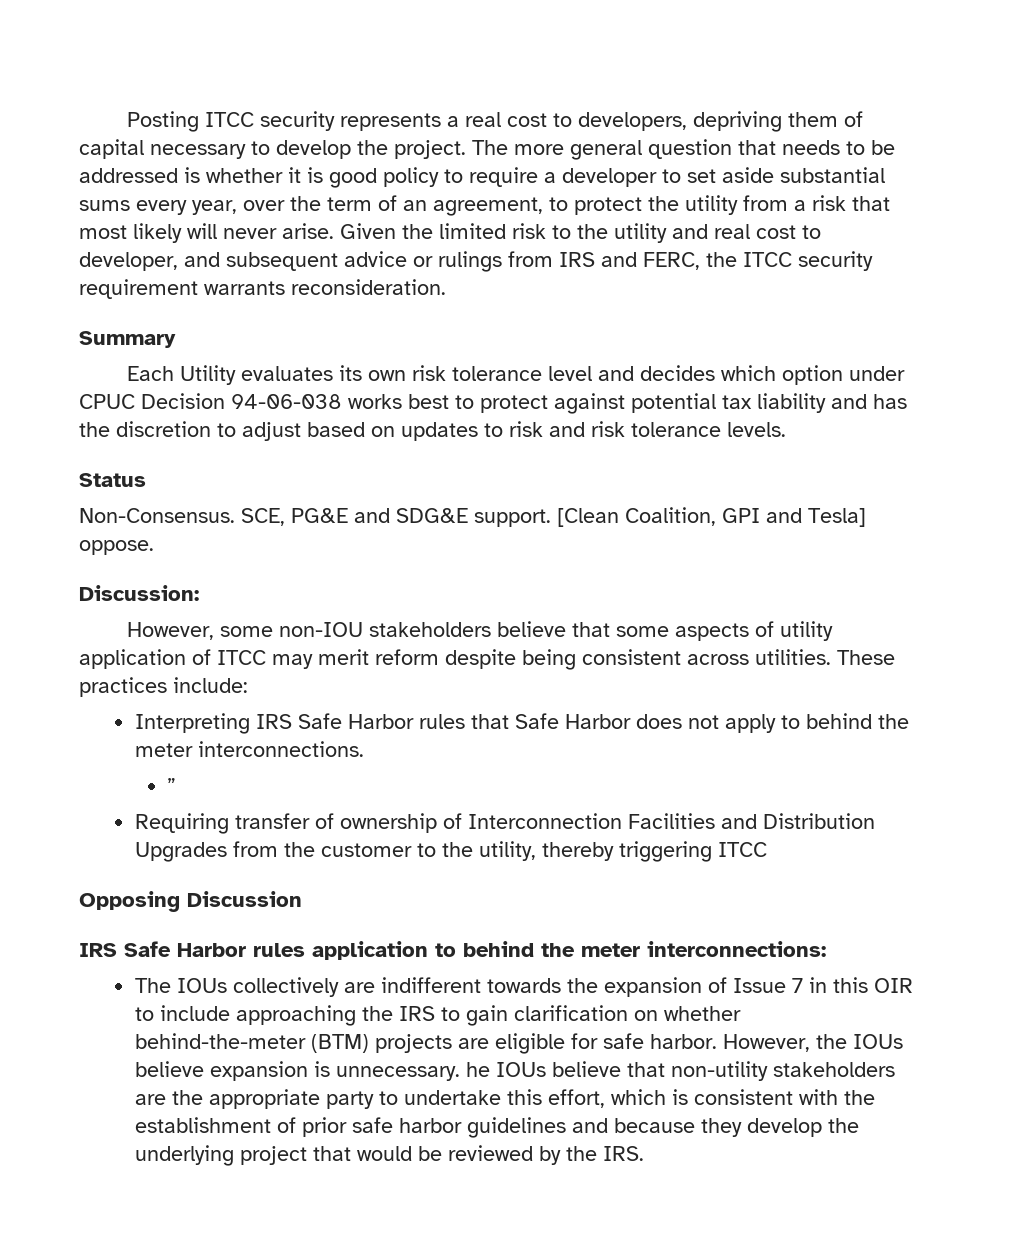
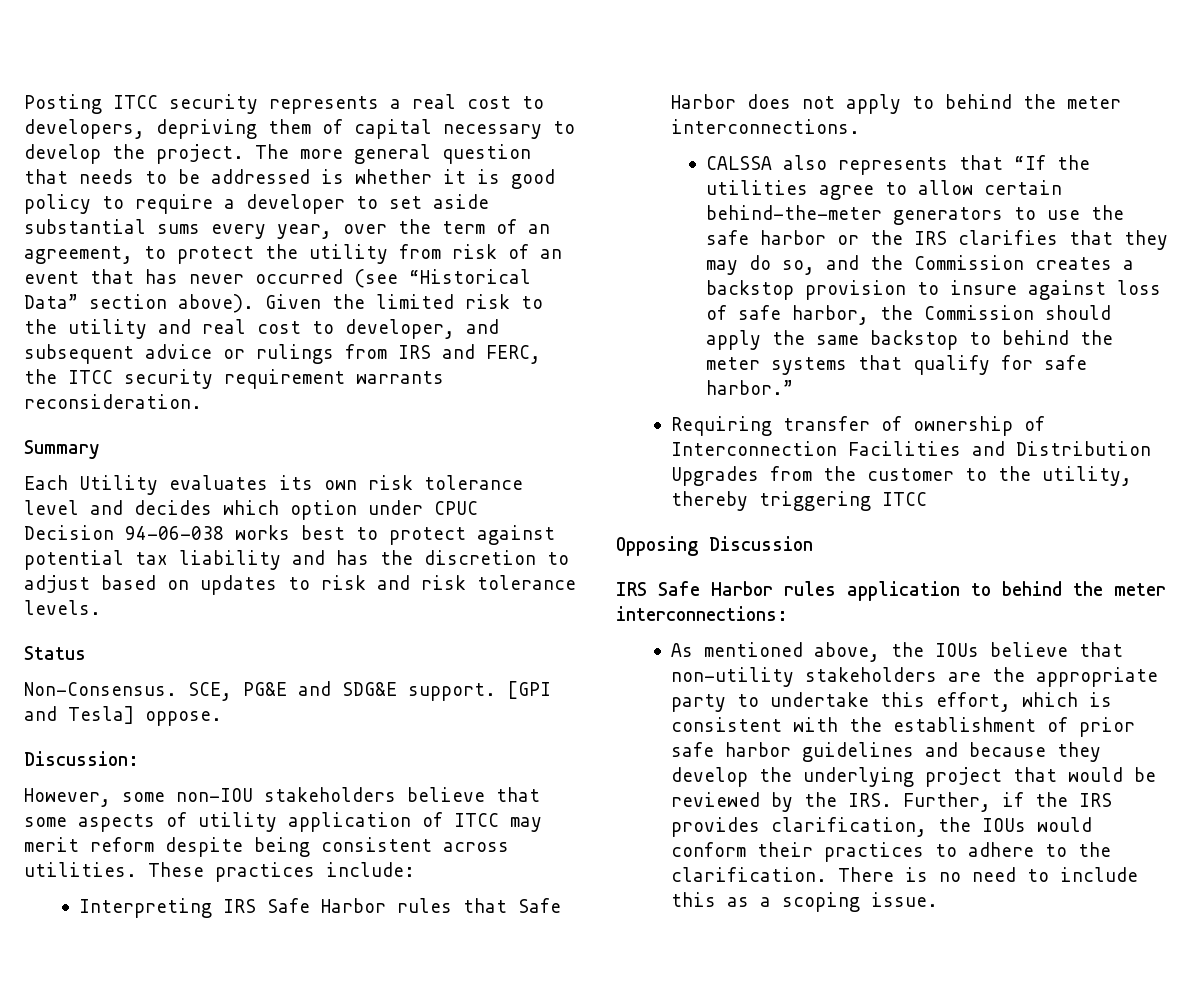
[794,195,890,211] [79,223,334,243] a risk that most likely will never arise. -> [452,244,562,259] [24,269,531,288] [24,294,254,313] risk of an event that has never occurred (see “Historical Data” section above).
[557,507,760,527] [Clean Coalition, GPI -> [507,681,551,699] [GPI
[167,778,177,793] ” -> [705,155,1090,175] [705,180,1062,200] [705,205,1124,225] [705,230,1168,250] [705,255,1134,275] [705,280,1161,300] [705,305,1111,325] [705,330,1113,350] [705,355,1087,375] [705,380,793,395] CALSSA also represents that “If the utilities agree to allow certain behind-the-meter generators to use the safe harbor or the IRS clarifies that they may do so, and the Commission creates a backstop provision to insure against loss of safe harbor, the Commission should apply the same backstop to behind the meter systems that qualify for safe harbor.”
[135,977,914,997] [135,1005,742,1026] [135,1033,904,1054] [135,1061,491,1081] The IOUs collectively are indifferent towards the expansion of Issue 7 in this OIR to include approaching the IRS to gain clarification on whether behind-the-meter (BTM) projects are eligible for safe harbor. However, the IOUs believe expansion is unnecessary. he -> [671,642,925,662] As mentioned above, the
(645, 1153) none -> [903,792,1113,812] [671,817,1093,837] [671,842,1112,862] [671,867,1139,882] [671,892,939,912] Further, if the IRS provides clarification, the IOUs would conform their practices to adhere to the clarification. There is no need to include this as a scoping issue.

